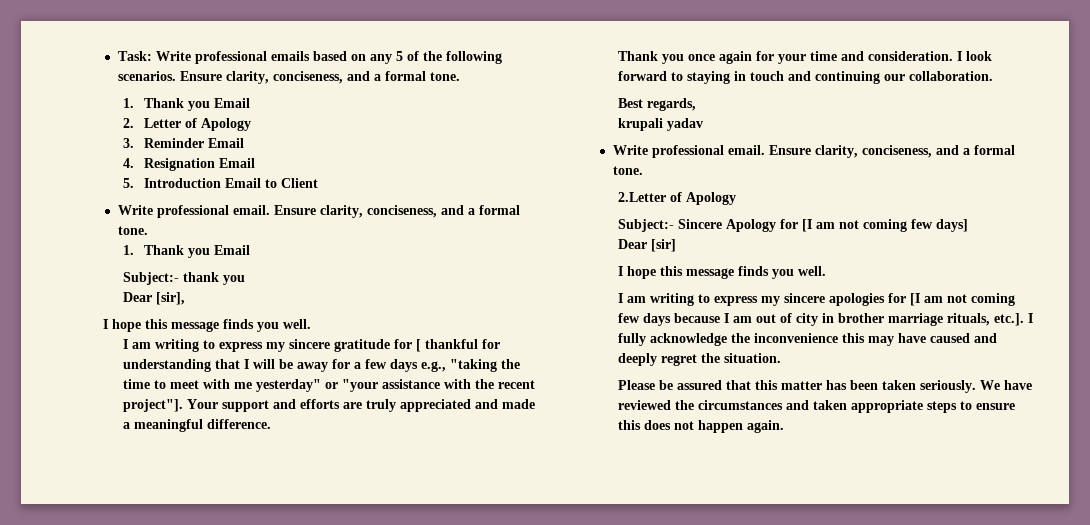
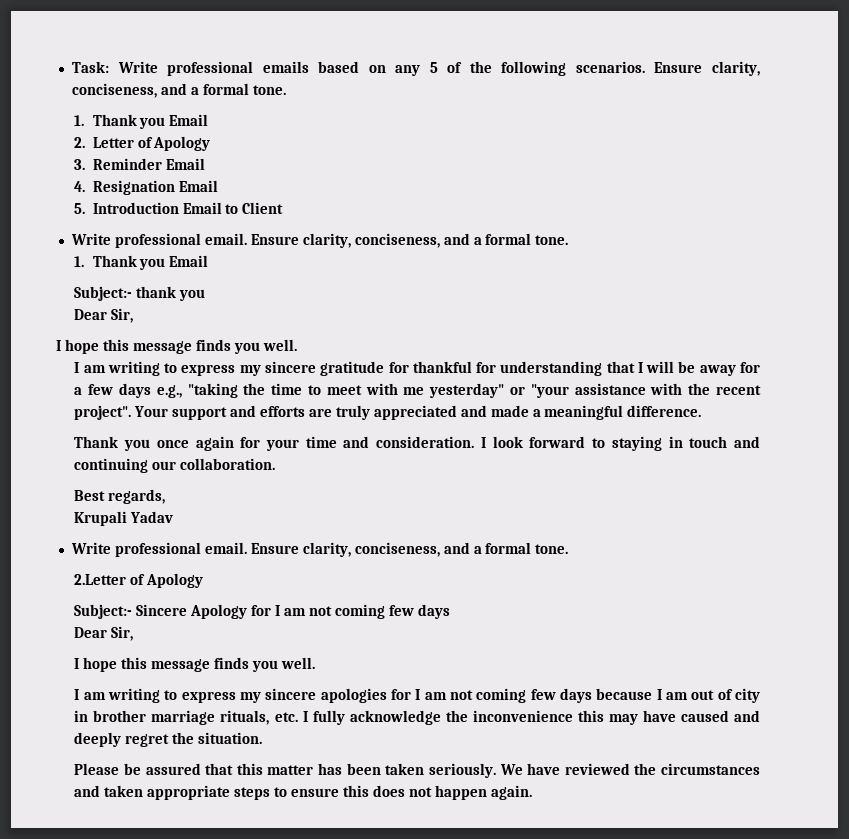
[156,292,186,305] [sir], -> [111,308,134,323] Sir,
[416,339,422,352] [ -> (409, 367) none
[123,399,184,412] project"]. -> [74,405,132,420] project".
[618,118,704,131] krupali yadav -> [74,511,174,526] Krupali Yadav
[802,219,969,232] [618,239,677,252] [I am not coming few days] // Dear [sir] -> [275,604,450,619] [74,626,134,641] I am not coming few days // Dear Sir,
[910,293,921,306] [I -> [415,689,421,700] I
[994,313,1025,326] etc.]. -> [274,712,298,722] etc.

